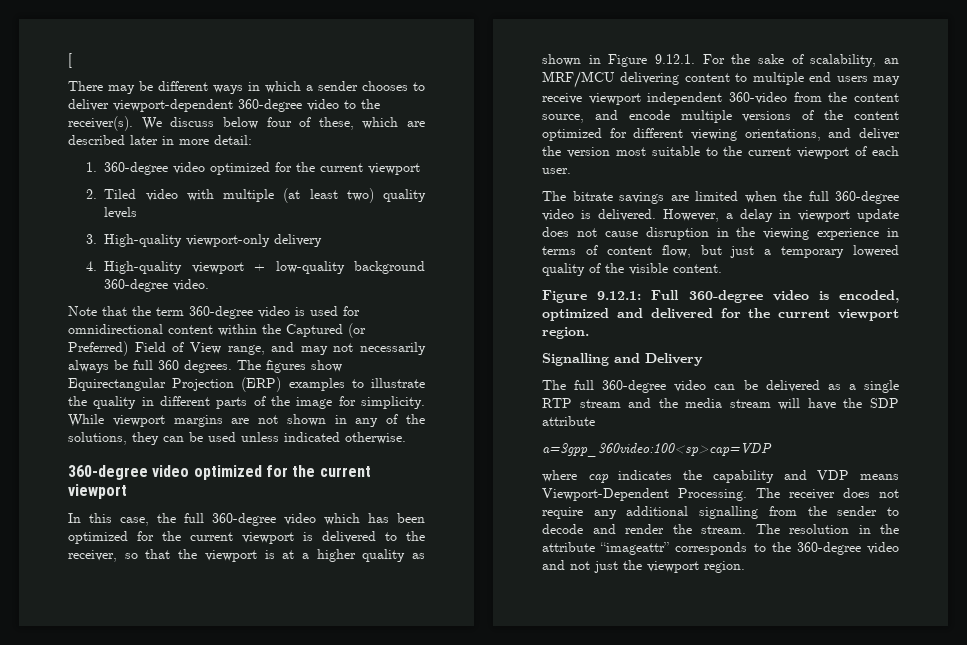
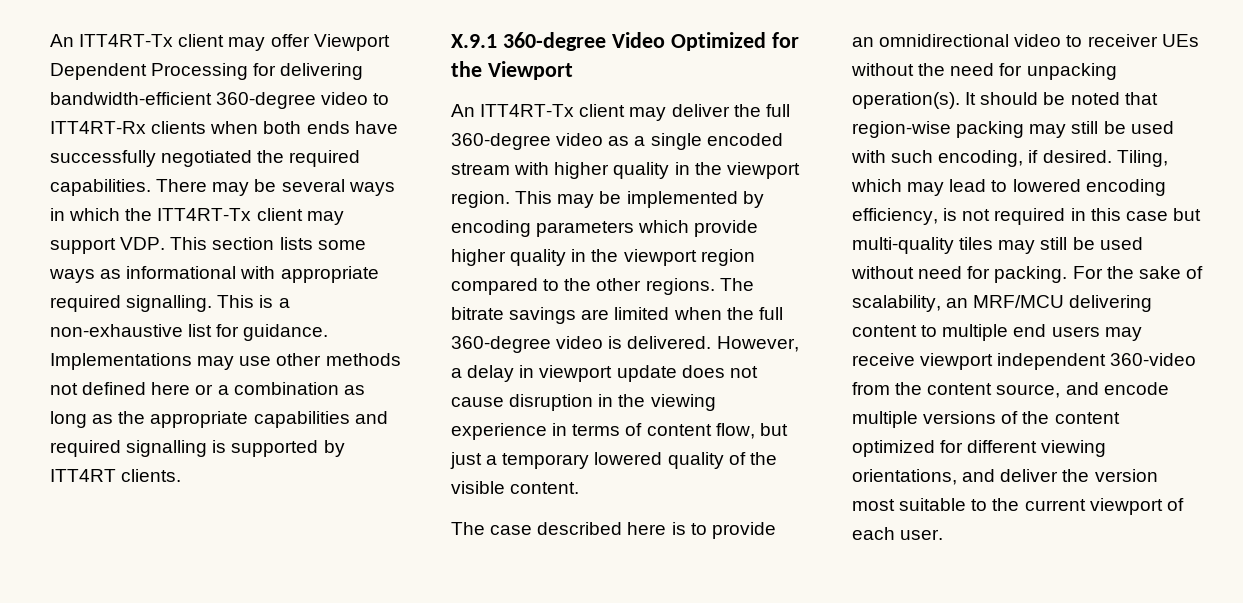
[68,53,72,68] [ // -> [50,34,390,51] [50,63,364,80] [50,92,390,109] [50,121,398,134] [50,150,361,167] [50,179,151,196] An ITT4RT-Tx client may offer Viewport Dependent Processing for delivering bandwidth-efficient 360-degree video to ITT4RT-Rx clients when both ends have successfully negotiated the required capabilities.
[158,81,208,91] different -> [281,179,345,192] several
[306,81,425,91] [68,99,380,112] [68,116,425,131] [68,135,252,145] [86,162,421,175] [86,188,427,203] [104,207,138,219] [86,234,323,247] [86,261,425,274] [104,279,210,292] [68,306,360,319] [68,323,366,338] [68,341,426,356] [68,360,342,373] [68,377,425,392] [68,396,425,409] [68,414,425,427] [68,432,406,445] [68,465,371,480] [68,484,127,499] [68,513,425,526] [68,531,425,544] [68,549,425,562] [542,54,695,67] a sender chooses to deliver viewport-dependent 360-degree video to the receiver(s). We discuss below four of these, which are described later in more detail: // 1. 360-degree video optimized for the current viewport // 2. Tiled video with multiple (at least two) quality levels // 3. High-quality viewport-only delivery // 4. High-quality viewport + low-quality background 360-degree video. // Note that the term 360-degree video is used for omnidirectional content within the Captured (or Preferred) Field of View range, and may not necessarily always be full 360 degrees. The figures show Equirectangular Projection (ERP) examples to illustrate the quality in different parts of the image for simplicity. While viewport margins are not shown in any of the solutions, they can be used unless indicated otherwise. // 360-degree video optimized for the current viewport // In this case, the full 360-degree video which has been optimized for the current viewport is delivered to the receiver, so that the viewport is at a higher quality as shown in Figure 9.12.1. -> [125,208,344,225] [50,237,366,254] [49,266,379,283] [50,295,290,312] [50,324,329,341] [50,353,401,370] [50,382,365,395] [50,411,388,428] [50,440,345,457] [50,469,182,482] [451,32,799,51] [451,61,573,80] [451,104,790,121] [451,133,783,150] [451,162,800,179] [451,191,764,208] [451,220,759,237] [451,249,755,266] [451,278,754,295] [451,307,783,324] [451,336,799,353] [451,365,758,382] [451,394,716,411] [451,423,788,440] [450,452,777,469] [451,481,580,494] [451,522,776,539] [852,34,1199,47] [851,63,1117,80] [852,92,1158,109] [852,121,1174,138] [851,150,1168,167] [851,179,1166,196] [852,208,1201,225] [852,237,1143,254] [851,266,1068,283] the ITT4RT-Tx client may support VDP. This section lists some ways as informational with appropriate required signalling. This is a non-exhaustive list for guidance. Implementations may use other methods not defined here or a combination as long as the appropriate capabilities and required signalling is supported by ITT4RT clients. // X.9.1 360-degree Video Optimized for the Viewport // An ITT4RT-Tx client may deliver the full 360-degree video as a single encoded stream with higher quality in the viewport region. This may be implemented by encoding parameters which provide higher quality in the viewport region compared to the other regions. The bitrate savings are limited when the full 360-degree video is delivered. However, a delay in viewport update does not cause disruption in the viewing experience in terms of content flow, but just a temporary lowered quality of the visible content. // The case described here is to provide an omnidirectional video to receiver UEs without the need for unpacking operation(s). It should be noted that region-wise packing may still be used with such encoding, if desired. Tiling, which may lead to lowered encoding efficiency, is not required in this case but multi-quality tiles may still be used without need for packing.
[542,191,899,204] [542,209,899,222] [542,227,899,240] [542,245,899,258] [542,263,722,276] [542,290,899,303] [542,308,899,321] [542,327,589,339] [542,353,703,366] [542,380,899,393] [542,398,899,410] [542,416,595,426] [542,443,772,457] [542,470,899,483] [542,488,899,501] [542,506,899,519] [542,524,899,534] [542,542,899,555] [542,560,745,573] // The bitrate savings are limited when the full 360-degree video is delivered. However, a delay in viewport update does not cause disruption in the viewing experience in terms of content flow, but just a temporary lowered quality of the visible content. // Figure 9.12.1: Full 360-degree video is encoded, optimized and delivered for the current viewport region. // Signalling and Delivery // The full 360-degree video can be delivered as a single RTP stream and the media stream will have the SDP attribute // a=3gpp_360video:100<sp>cap=VDP // where cap indicates the capability and VDP means Viewport-Dependent Processing. The receiver does not require any additional signalling from the sender to decode and render the stream. The resolution in the attribute “imageattr” corresponds to the 360-degree video and not just the viewport region. -> (944, 534) none

